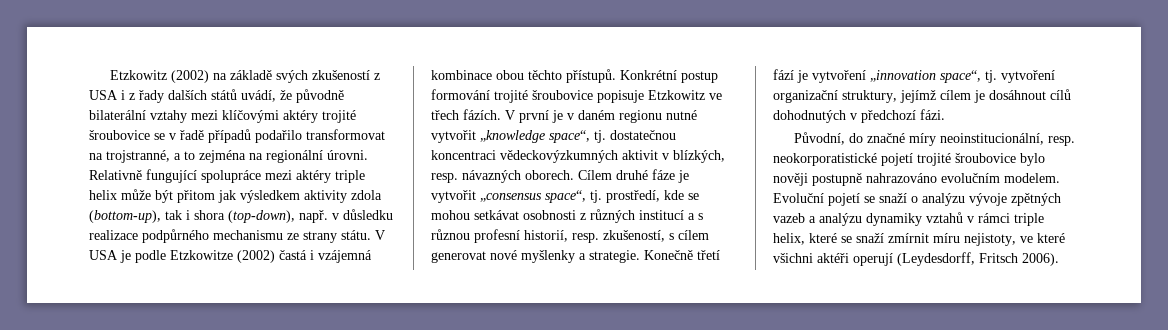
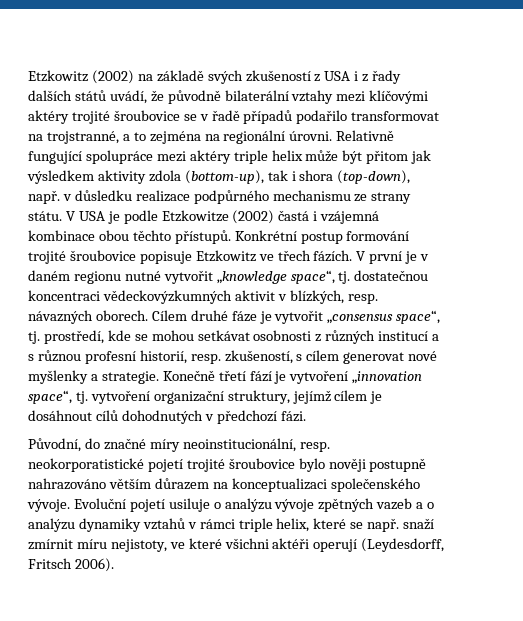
[941,173,1060,183] [773,193,907,206] evolučním modelem. Evoluční pojetí se snaží -> [108,478,420,492] [27,498,210,512] větším důrazem na konceptualizaci společenského vývoje. Evoluční pojetí usiluje
(816, 219) none -> [427,502,435,509] o
(852, 239) none -> [367,518,400,532] např.

